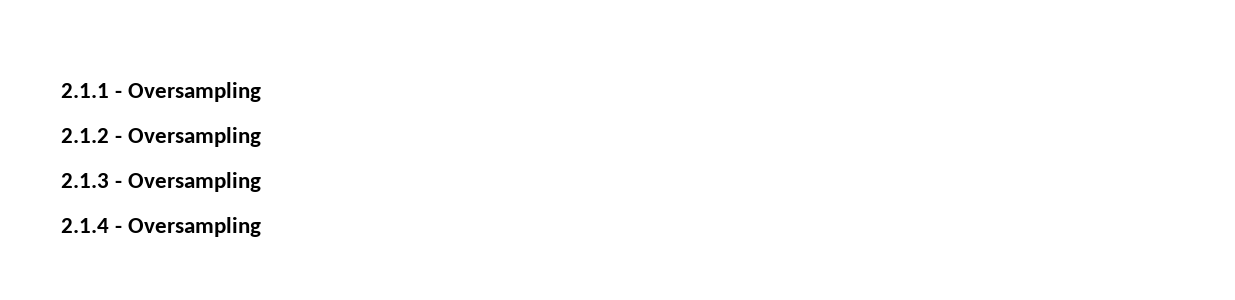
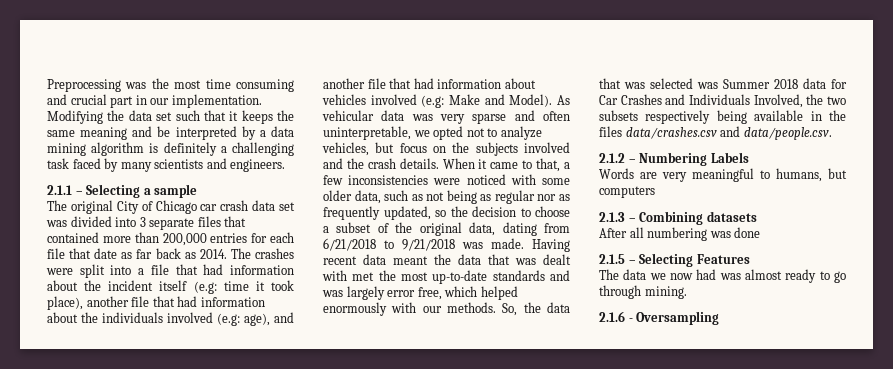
[61,82,262,102] [61,127,262,147] [61,172,262,192] [61,218,109,233] 2.1.1 - Oversampling // 2.1.2 - Oversampling // 2.1.3 - Oversampling // 2.1.4 -> [47,78,294,92] [47,94,262,108] [47,110,294,124] [47,126,294,140] [47,142,294,156] [47,158,286,172] [47,184,198,198] [47,200,295,214] [46,216,247,230] [47,232,294,246] [47,248,294,259] [46,264,294,278] [47,280,294,294] [47,296,265,310] [47,312,294,326] [323,78,536,89] [322,94,570,108] [322,110,570,124] [323,126,542,140] [322,142,570,156] [323,158,570,172] [323,174,570,185] [323,190,570,204] [323,206,570,220] [323,222,570,236] [323,238,570,252] [323,254,571,265] [322,270,570,284] [322,286,518,300] [323,302,570,316] [599,78,847,89] [599,94,846,108] [599,110,846,124] [599,126,832,140] [599,152,749,166] [599,168,847,182] [599,186,655,198] [599,211,757,225] [599,227,761,241] [599,253,750,267] [599,269,846,283] [599,285,687,299] [599,311,625,322] Preprocessing was the most time consuming and crucial part in our implementation. Modifying the data set such that it keeps the same meaning and be interpreted by a data mining algorithm is definitely a challenging task faced by many scientists and engineers. // 2.1.1 – Selecting a sample // The original City of Chicago car crash data set was divided into 3 separate files that contained more than 200,000 entries for each file that date as far back as 2014. The crashes were split into a file that had information about the incident itself (e.g: time it took place), another file that had information about the individuals involved (e.g: age), and another file that had information about vehicles involved (e.g: Make and Model). As vehicular data was very sparse and often uninterpretable, we opted not to analyze vehicles, but focus on the subjects involved and the crash details. When it came to that, a few inconsistencies were noticed with some older data, such as not being as regular nor as frequently updated, so the decision to choose a subset of the original data, dating from 6/21/2018 to 9/21/2018 was made. Having recent data meant the data that was dealt with met the most up-to-date standards and was largely error free, which helped enormously with our methods. So, the data that was selected was Summer 2018 data for Car Crashes and Individuals Involved, the two subsets respectively being available in the files data/crashes.csv and data/people.csv. // 2.1.2 – Numbering Labels // Words are very meaningful to humans, but computers // 2.1.3 – Combining datasets // After all numbering was done // 2.1.5 – Selecting Features // The data we now had was almost ready to go through mining. // 2.1.6

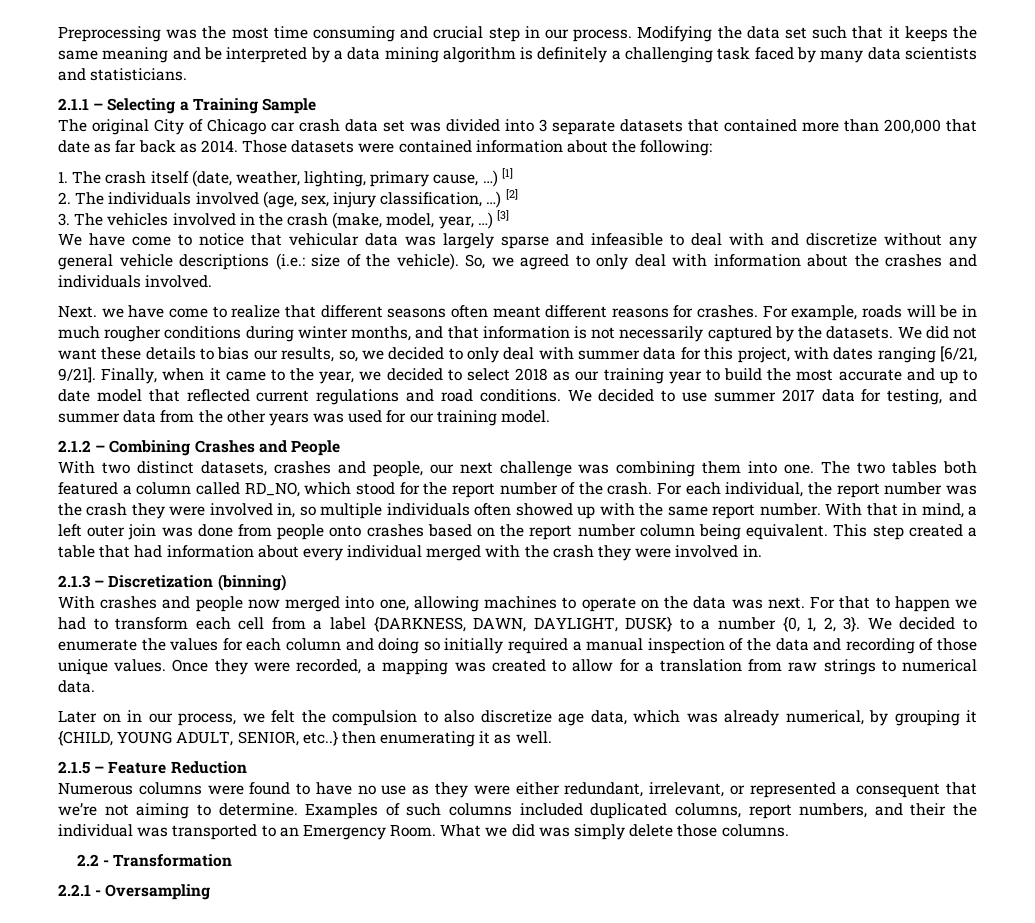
[110,94,262,108] part in our implementation. -> [488,26,633,42] step in our process.
(152, 167) none -> [867,47,901,60] data
[230,159,286,172] engineers. -> [90,68,188,81] statisticians.
[154,184,198,198] sample -> [192,98,316,114] Training Sample
[197,216,221,227] files -> [620,119,683,132] datasets
[210,232,294,243] [47,248,65,259] entries for each file -> (941, 126) none
[230,248,294,259] [46,264,294,278] [47,280,294,294] [47,296,265,310] [47,312,294,326] [323,78,536,89] [322,94,570,108] [322,110,570,124] [323,126,542,140] [322,142,570,156] [323,158,570,172] [323,174,570,185] [323,190,570,204] [323,206,570,220] [323,222,570,236] [323,238,570,252] [323,254,571,265] [322,270,570,284] [322,286,518,300] [323,302,570,316] [599,78,847,89] [599,94,846,108] [599,110,846,124] [599,126,832,140] [599,152,749,166] [599,168,847,182] [599,186,655,198] [599,211,757,225] [599,227,761,241] [599,253,750,267] [599,269,846,283] [599,285,687,299] [599,311,625,322] The crashes were split into a file that had information about the incident itself (e.g: time it took place), another file that had information about the individuals involved (e.g: age), and another file that had information about vehicles involved (e.g: Make and Model). As vehicular data was very sparse and often uninterpretable, we opted not to analyze vehicles, but focus on the subjects involved and the crash details. When it came to that, a few inconsistencies were noticed with some older data, such as not being as regular nor as frequently updated, so the decision to choose a subset of the original data, dating from 6/21/2018 to 9/21/2018 was made. Having recent data meant the data that was dealt with met the most up-to-date standards and was largely error free, which helped enormously with our methods. So, the data that was selected was Summer 2018 data for Car Crashes and Individuals Involved, the two subsets respectively being available in the files data/crashes.csv and data/people.csv. // 2.1.2 – Numbering Labels // Words are very meaningful to humans, but computers // 2.1.3 – Combining datasets // After all numbering was done // 2.1.5 – Selecting Features // The data we now had was almost ready to go through mining. // 2.1.6 -> [242,140,713,156] [58,168,513,187] [58,189,518,208] [58,210,510,229] [58,233,977,249] [58,253,977,270] [58,275,213,288] [58,305,977,321] [58,326,977,342] [58,346,978,363] [58,367,977,384] [58,389,978,405] [58,410,551,426] [58,440,340,456] [58,461,978,477] [58,482,977,498] [58,503,978,519] [58,524,978,540] [58,545,762,561] [58,574,286,591] [58,596,977,612] [58,616,977,632] [58,638,978,654] [58,659,978,675] [58,680,95,693] [58,710,977,726] [58,730,552,747] [58,761,247,774] [58,782,978,798] [58,803,977,819] [58,824,789,840] [76,854,232,867] [58,884,91,896] Those datasets were contained information about the following: // 1. The crash itself (date, weather, lighting, primary cause, …) [1] // 2. The individuals involved (age, sex, injury classification, …) [2] // 3. The vehicles involved in the crash (make, model, year, …) [3] // We have come to notice that vehicular data was largely sparse and infeasible to deal with and discretize without any general vehicle descriptions (i.e.: size of the vehicle). So, we agreed to only deal with information about the crashes and individuals involved. // Next. we have come to realize that different seasons often meant different reasons for crashes. For example, roads will be in much rougher conditions during winter months, and that information is not necessarily captured by the datasets. We did not want these details to bias our results, so, we decided to only deal with summer data for this project, with dates ranging [6/21, 9/21]. Finally, when it came to the year, we decided to select 2018 as our training year to build the most accurate and up to date model that reflected current regulations and road conditions. We decided to use summer 2017 data for testing, and summer data from the other years was used for our training model. // 2.1.2 – Combining Crashes and People // With two distinct datasets, crashes and people, our next challenge was combining them into one. The two tables both featured a column called RD_NO, which stood for the report number of the crash. For each individual, the report number was the crash they were involved in, so multiple individuals often showed up with the same report number. With that in mind, a left outer join was done from people onto crashes based on the report number column being equivalent. This step created a table that had information about every individual merged with the crash they were involved in. // 2.1.3 – Discretization (binning) // With crashes and people now merged into one, allowing machines to operate on the data was next. For that to happen we had to transform each cell from a label {DARKNESS, DAWN, DAYLIGHT, DUSK} to a number {0, 1, 2, 3}. We decided to enumerate the values for each column and doing so initially required a manual inspection of the data and recording of those unique values. Once they were recorded, a mapping was created to allow for a translation from raw strings to numerical data. // Later on in our process, we felt the compulsion to also discretize age data, which was already numerical, by grouping it {CHILD, YOUNG ADULT, SENIOR, etc..} then enumerating it as well. // 2.1.5 – Feature Reduction // Numerous columns were found to have no use as they were either redundant, irrelevant, or represented a consequent that we’re not aiming to determine. Examples of such columns included duplicated columns, report numbers, and their the individual was transported to an Emergency Room. What we did was simply delete those columns. // 2.2 - Transformation // 2.2.1

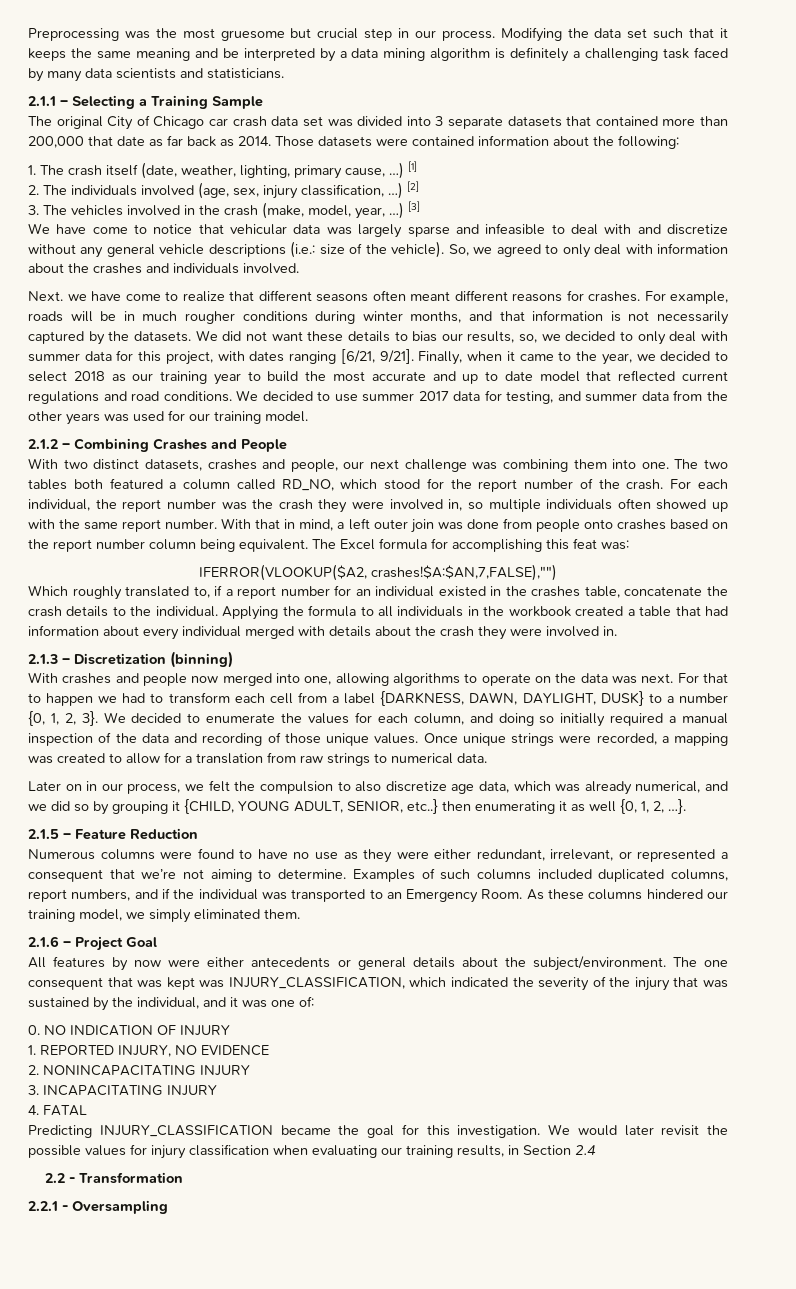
[273,26,429,42] time consuming and -> [220,28,312,41] gruesome but
[833,524,904,540] This step -> [312,538,629,552] [199,564,557,581] [28,585,728,600] [28,605,571,620] The Excel formula for accomplishing this feat was: // IFERROR(VLOOKUP($A2, crashes!$A:$AN,7,FALSE),"") // Which roughly translated to, if a report number for an individual existed in the crashes table, concatenate the crash details to the individual. Applying the formula to all individuals in the workbook
(521, 551) none -> [329,626,411,637] details about
[484,596,558,609] machines -> [392,673,460,686] algorithms
[286,638,341,651] column -> [413,713,464,725] column,
[214,659,248,675] they -> [462,733,554,746] unique strings
(864, 717) none -> [704,781,728,791] [28,801,89,812] and we did so
[515,731,552,744] well. -> [589,799,686,814] well {0, 1, 2, …}.
[910,803,947,816] their -> [161,888,170,899] if
[440,824,789,840] What we did was simply delete those columns. -> [526,889,728,900] [28,909,300,923] [28,936,157,951] [28,956,728,971] [28,976,728,991] [28,996,314,1011] [28,1025,230,1036] [28,1045,269,1057] [28,1065,250,1076] [28,1085,217,1096] [28,1105,87,1116] [28,1124,728,1138] [28,1144,596,1159] As these columns hindered our training model, we simply eliminated them. // 2.1.6 – Project Goal // All features by now were either antecedents or general details about the subject/environment. The one consequent that was kept was INJURY_CLASSIFICATION, which indicated the severity of the injury that was sustained by the individual, and it was one of: // 0. NO INDICATION OF INJURY // 1. REPORTED INJURY, NO EVIDENCE // 2. NONINCAPACITATING INJURY // 3. INCAPACITATING INJURY // 4. FATAL // Predicting INJURY_CLASSIFICATION became the goal for this investigation. We would later revisit the possible values for injury classification when evaluating our training results, in Section 2.4

